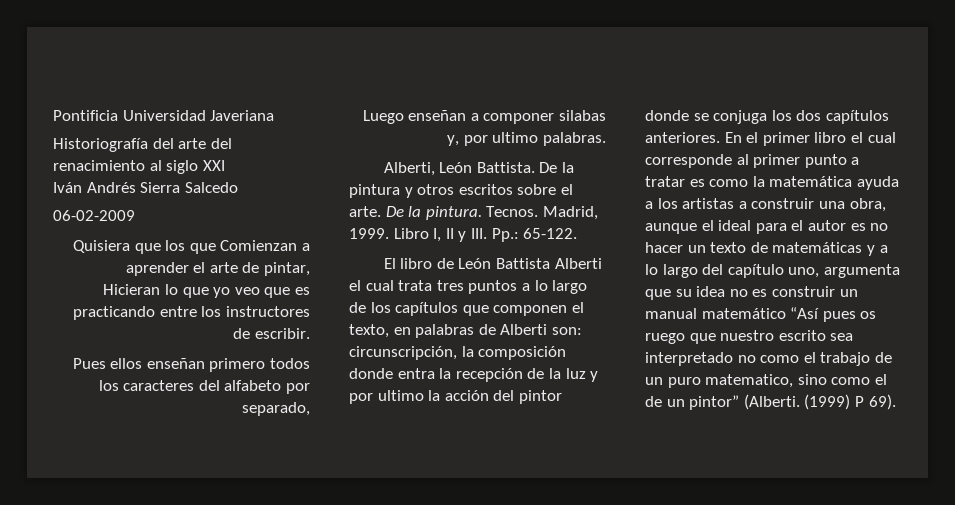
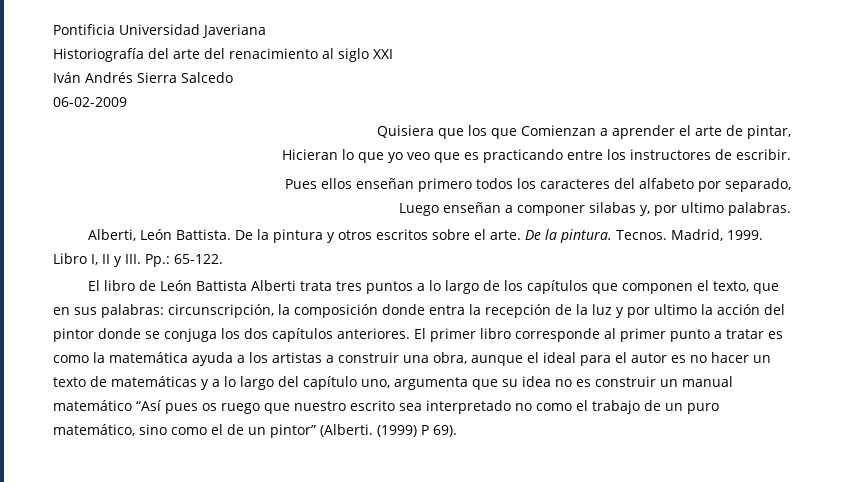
[349,280,394,291] el cual -> (296, 285) none
[393,324,582,338] en palabras de Alberti son: -> [752,283,779,294] [53,304,164,318] que en sus palabras:
[724,132,896,146] En el primer libro el cual -> [414,328,511,342] El primer libro
[705,374,794,388] matematico, -> [53,424,135,436] matemático,

